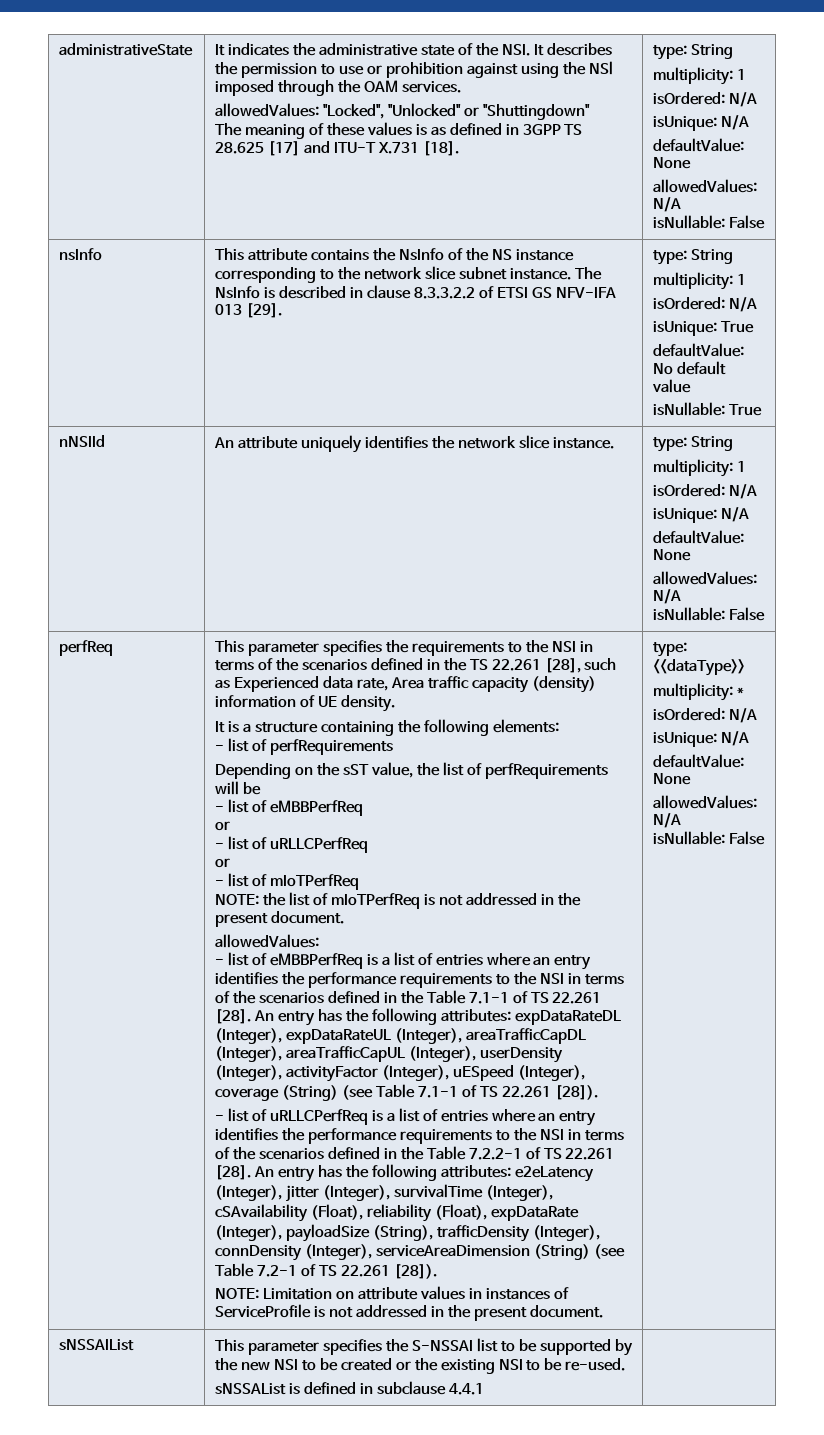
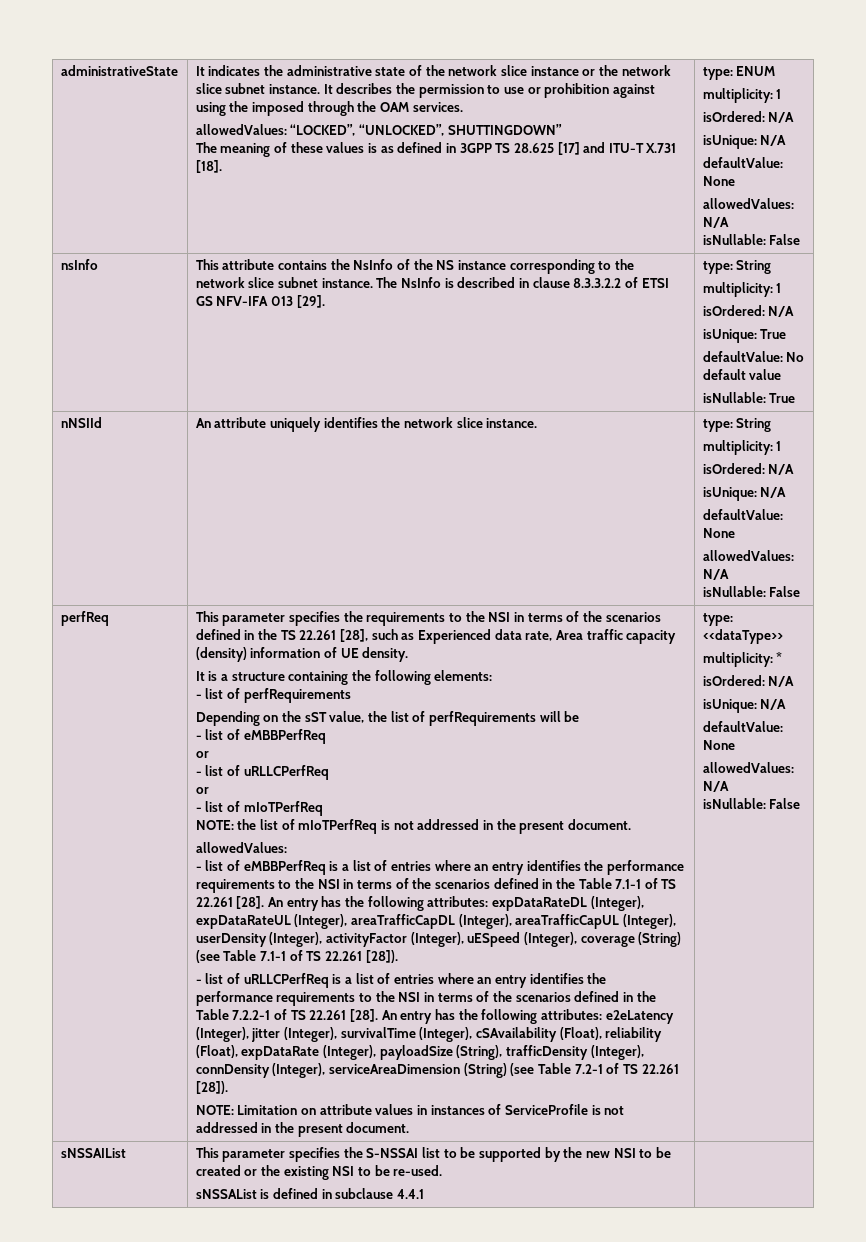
[501,44,530,56] NSI. -> [448,65,671,76] [195,83,321,94] network slice instance or the network slice subnet instance.
[588,61,613,75] NSl -> (249, 106) none
[323,103,590,120] "Locked", "Unlocked" or "Shuttingdown" -> [290,124,562,136] “LOCKED”, “UNLOCKED”, SHUTTINGDOWN”
[691,44,734,59] String -> [736,66,776,76] ENUM

